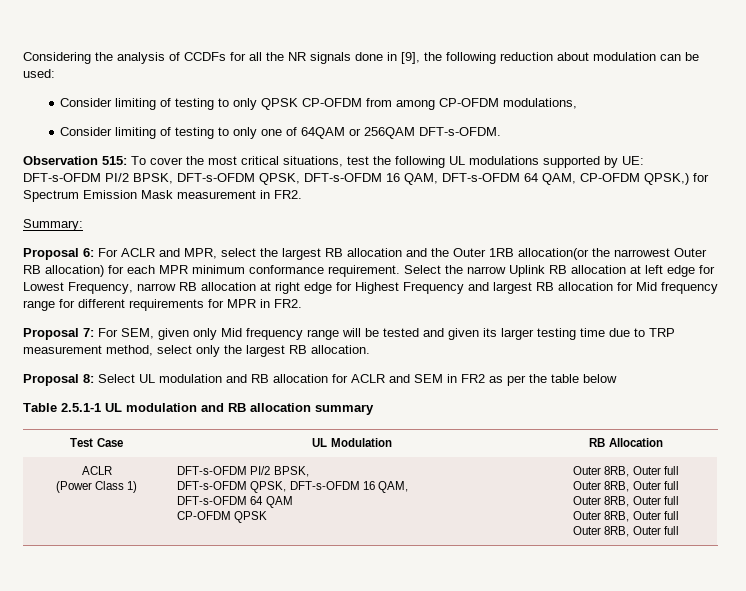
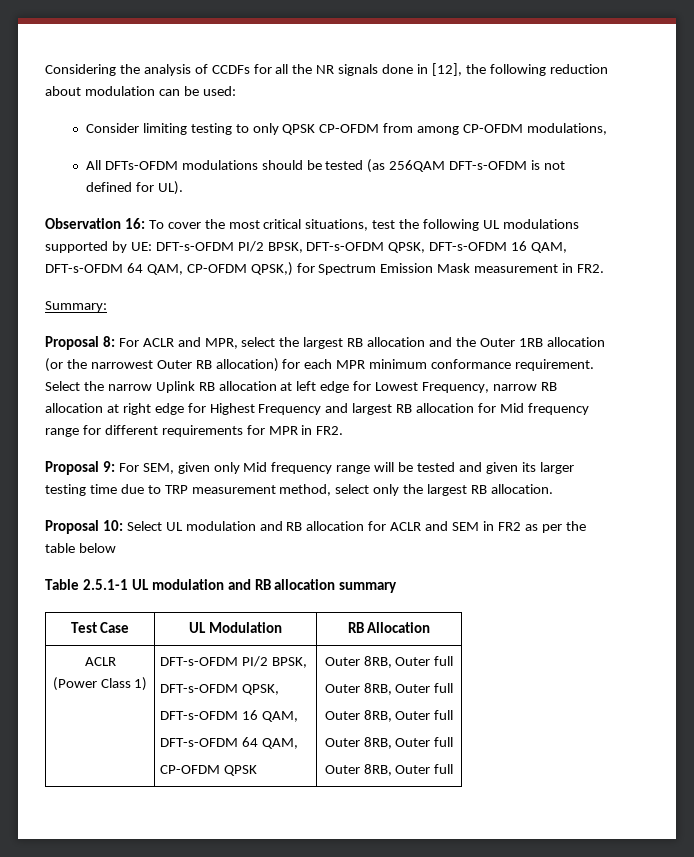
[401,52,420,64] [9], -> [431,63,462,76] [12],
[160,98,172,107] of -> (187, 129) none
[60,127,502,139] Consider limiting of testing to only one of 64QAM or 256QAM DFT-s-OFDM. -> [85,159,565,173] [85,181,183,195] All DFTs-OFDM modulations should be tested (as 256QAM DFT-s-OFDM is not defined for UL).
[102,156,127,165] 515: -> [124,218,145,229] 16:
[83,248,94,257] 6: -> [102,336,115,347] 8:
[518,248,589,260] allocation(or -> [546,337,605,347] [45,358,63,372] allocation (or
[83,328,94,337] 7: -> [102,461,115,472] 9:
[83,374,94,383] 8: -> [102,520,123,531] 10:
(287, 487) none -> (279, 689) //
[265,496,293,508] QAM -> [261,738,298,749] QAM,

